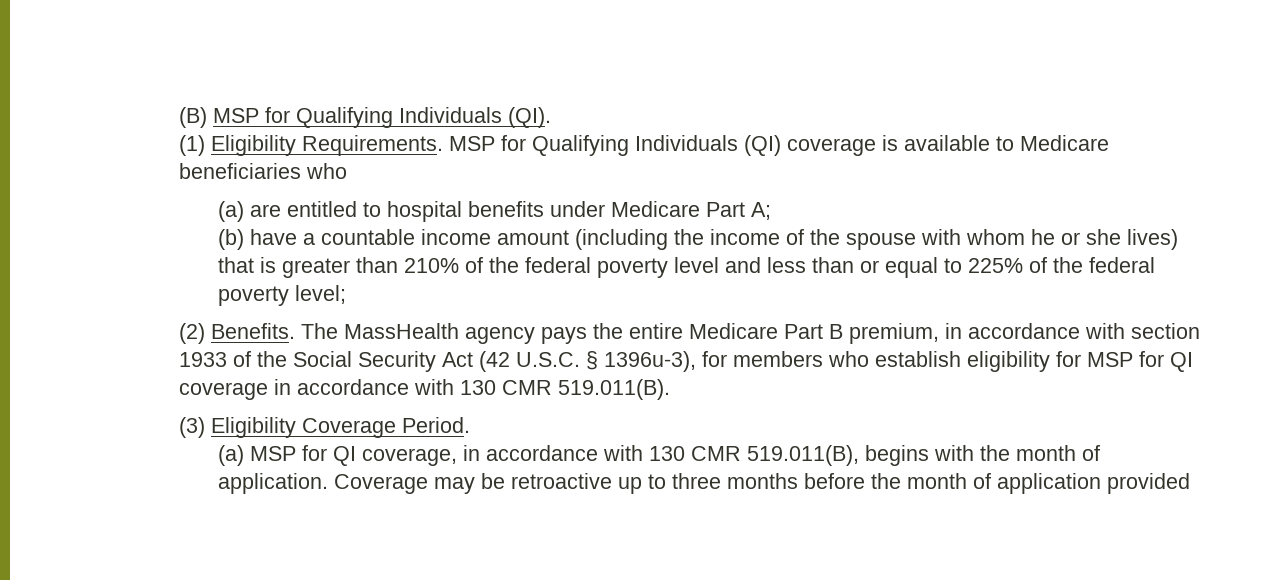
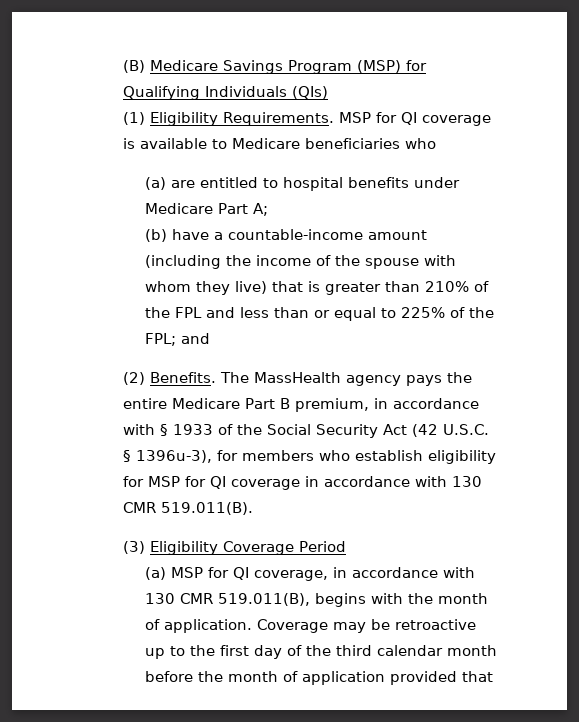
[212,107,551,128] MSP for Qualifying Individuals (QI). -> [150,60,428,74] [123,86,329,100] Medicare Savings Program (MSP) for Qualifying Individuals (QIs)
[531,135,781,156] Qualifying Individuals (QI) -> [401,112,418,125] QI
[320,229,491,245] countable income -> [228,229,364,240] countable-income
[1030,229,1178,250] he or she lives) -> [196,281,268,295] they live)
[524,257,719,278] federal poverty level -> [175,307,203,318] FPL
[1088,257,1155,273] [217,285,346,306] federal poverty level; -> [145,333,211,346] FPL; and
[1130,323,1200,339] section -> [160,424,169,436] §
[401,417,470,433] Period. -> [299,541,347,552] Period
[671,473,798,489] three months -> [190,645,498,659] the first day of the third calendar month
(1190, 483) none -> [462,671,494,682] that

